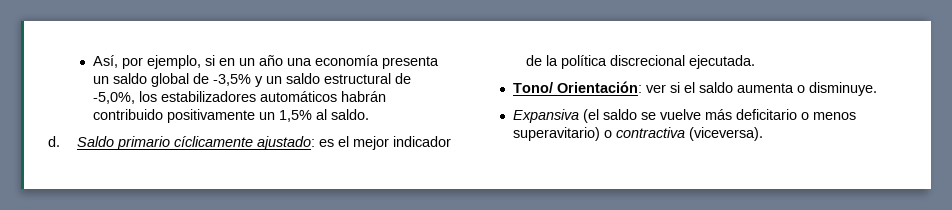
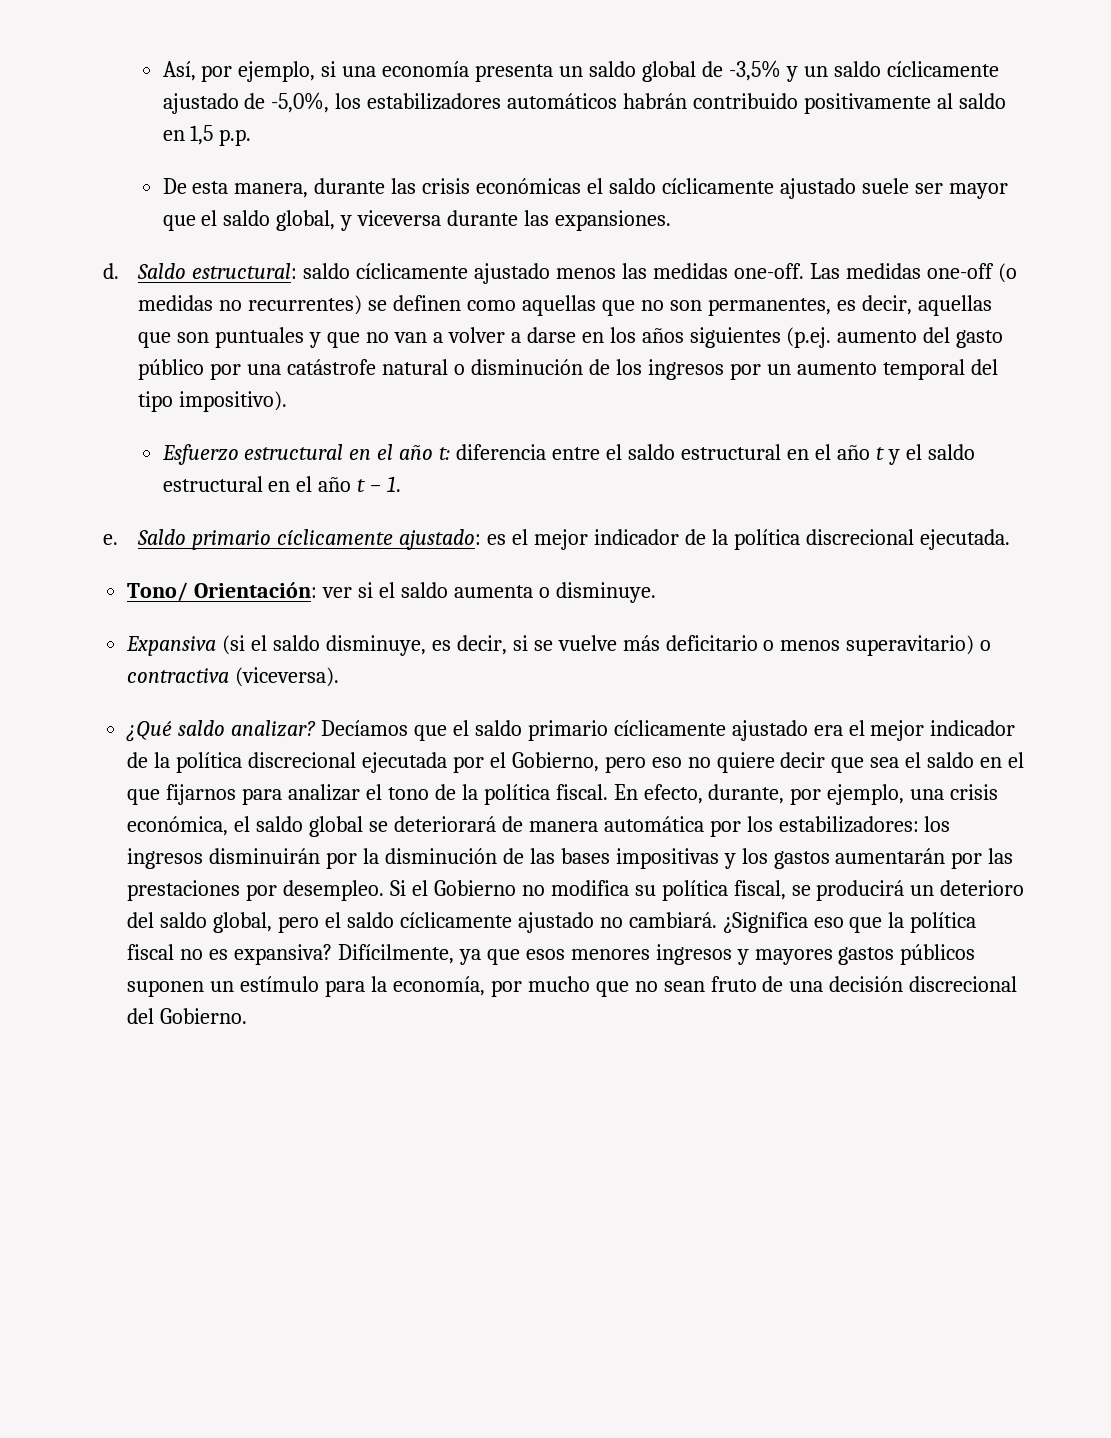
[218,55,283,66] en un año -> (337, 69) none
[323,73,391,84] estructural -> [886,61,999,77] [162,93,239,114] cíclicamente ajustado
[258,109,369,122] [48,136,60,147] un 1,5% al saldo. // d. -> [936,93,1006,109] [162,125,252,146] [162,178,1008,199] [162,210,672,231] [103,263,1017,284] [138,295,992,316] [138,327,1004,348] [138,359,998,380] [138,391,288,412] [161,444,975,465] [162,476,402,492] [103,534,118,545] al saldo en 1,5 p.p. // De esta manera, durante las crisis económicas el saldo cíclicamente ajustado suele ser mayor que el saldo global, y viceversa durante las expansiones. // d. Saldo estructural: saldo cíclicamente ajustado menos las medidas one-off. Las medidas one-off (o medidas no recurrentes) se definen como aquellas que no son permanentes, es decir, aquellas que son puntuales y que no van a volver a darse en los años siguientes (p.ej. aumento del gasto público por una catástrofe natural o disminución de los ingresos por un aumento temporal del tipo impositivo). // Esfuerzo estructural en el año t: diferencia entre el saldo estructural en el año t y el saldo estructural en el año t – 1. // e.
[582,109,637,123] (el saldo -> [222,635,528,656] (si el saldo disminuye, es decir, si
(763, 134) none -> [126,720,1016,742] [127,752,1025,773] [127,784,999,805] [127,816,951,837] [127,848,1014,869] [127,880,1025,901] [127,912,977,933] [127,944,976,965] [127,976,1018,997] [127,1008,248,1024] // ¿Qué saldo analizar? Decíamos que el saldo primario cíclicamente ajustado era el mejor indicador de la política discrecional ejecutada por el Gobierno, pero eso no quiere decir que sea el saldo en el que fijarnos para analizar el tono de la política fiscal. En efecto, durante, por ejemplo, una crisis económica, el saldo global se deteriorará de manera automática por los estabilizadores: los ingresos disminuirán por la disminución de las bases impositivas y los gastos aumentarán por las prestaciones por desempleo. Si el Gobierno no modifica su política fiscal, se producirá un deterioro del saldo global, pero el saldo cíclicamente ajustado no cambiará. ¿Significa eso que la política fiscal no es expansiva? Difícilmente, ya que esos menores ingresos y mayores gastos públicos suponen un estímulo para la economía, por mucho que no sean fruto de una decisión discrecional del Gobierno.

